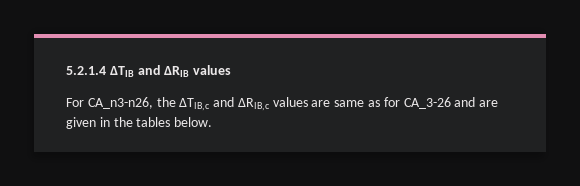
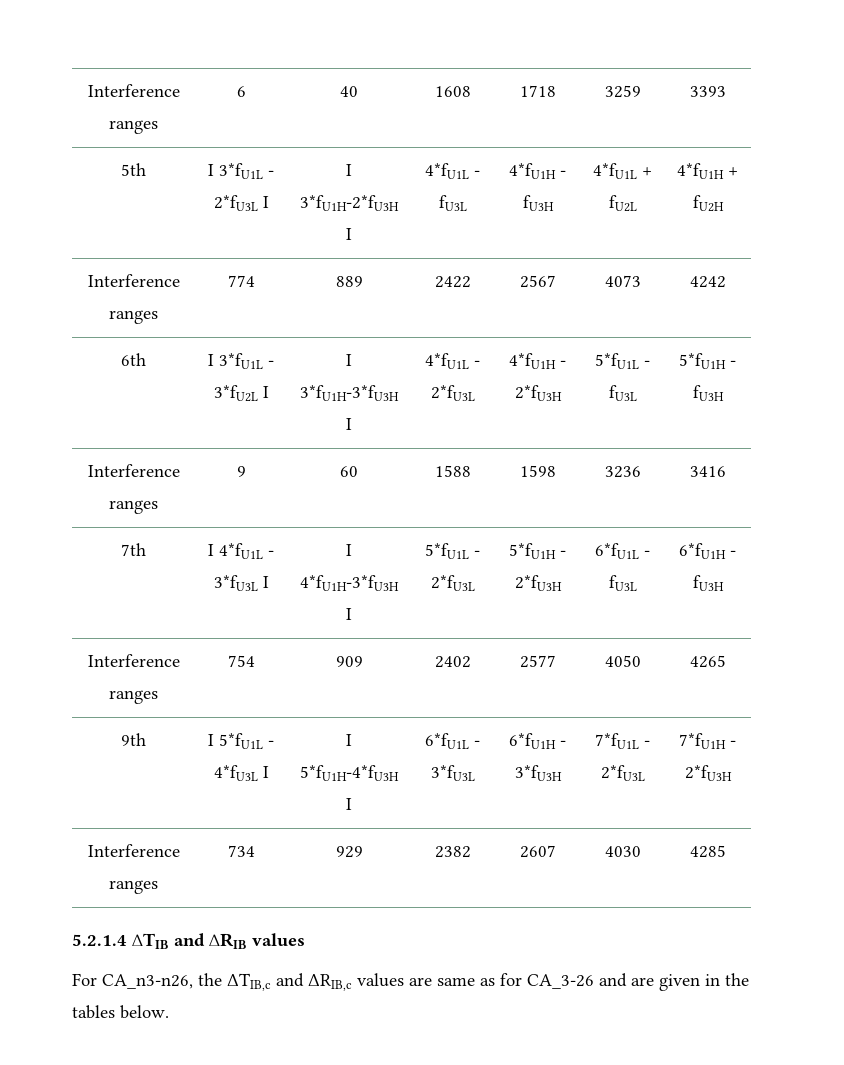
(66, 70) none -> [87,84,180,97] [109,120,158,134] [236,86,246,97] [340,86,358,97] [434,86,471,97] [519,85,556,97] [604,85,641,98] [689,86,726,97] [121,163,146,176] [208,163,274,179] [213,195,269,211] [346,164,352,176] [300,195,399,211] [346,228,352,240] [425,163,480,179] [438,195,467,211] [509,163,566,179] [522,195,554,211] [593,163,652,179] [608,195,637,212] [677,163,738,179] [692,195,724,212] [87,274,180,287] [109,310,158,324] [227,275,255,287] [335,276,363,287] [434,276,471,288] [519,275,556,288] [604,275,641,287] [689,276,726,288] [121,353,146,366] [208,353,274,369] [213,385,269,402] [346,354,352,366] [300,385,399,401] [346,418,352,430] [425,353,480,369] [430,385,475,401] [509,353,566,369] [514,385,562,401] [595,353,650,369] [608,385,637,401] [679,353,736,369] [692,385,724,401] [87,464,180,477] [109,500,158,514] [236,466,246,477] [340,466,358,477] [434,465,471,477] [519,465,556,477] [604,466,641,478] [689,466,726,477] [121,543,146,556] [208,543,274,559] [213,575,269,591] [346,544,352,556] [300,575,399,591] [346,608,352,620] [425,543,480,559] [430,575,475,591] [509,543,566,559] [514,575,562,591] [595,543,650,559] [608,575,637,591] [679,543,736,559] [692,575,724,591] [87,654,180,667] [109,690,158,704] [227,655,255,667] [335,656,363,667] [434,656,471,668] [519,655,556,668] [604,655,641,667] [689,655,726,668] [121,733,146,746] [208,733,274,749] [213,765,269,781] [346,734,352,746] [300,765,399,781] [346,798,352,810] [425,733,480,749] [430,765,475,781] [509,733,566,749] [514,765,562,781] [595,733,650,749] [600,765,645,781] [679,733,736,749] [684,765,732,781] [87,844,180,857] [109,880,158,894] [227,845,255,857] [335,846,363,858] [434,846,471,858] [519,845,556,858] [604,846,641,857] [689,845,726,858] Interference ranges | 6 | 40 | 1608 | 1718 | 3259 | 3393 // 5th | I 3*fU1L - 2*fU3L I | I 3*fU1H-2*fU3H I | 4*fU1L - fU3L | 4*fU1H - fU3H | 4*fU1L + fU2L | 4*fU1H + fU2H // Interference ranges | 774 | 889 | 2422 | 2567 | 4073 | 4242 // 6th | I 3*fU1L - 3*fU2L I | I 3*fU1H-3*fU3H I | 4*fU1L - 2*fU3L | 4*fU1H - 2*fU3H | 5*fU1L - fU3L | 5*fU1H - fU3H // Interference ranges | 9 | 60 | 1588 | 1598 | 3236 | 3416 // 7th | I 4*fU1L - 3*fU3L I | I 4*fU1H-3*fU3H I | 5*fU1L - 2*fU3L | 5*fU1H - 2*fU3H | 6*fU1L - fU3L | 6*fU1H - fU3H // Interference ranges | 754 | 909 | 2402 | 2577 | 4050 | 4265 // 9th | I 5*fU1L - 4*fU3L I | I 5*fU1H-4*fU3H I | 6*fU1L - 3*fU3L | 6*fU1H - 3*fU3H | 7*fU1L - 2*fU3L | 7*fU1H - 2*fU3H // Interference ranges | 734 | 929 | 2382 | 2607 | 4030 | 4285 //

